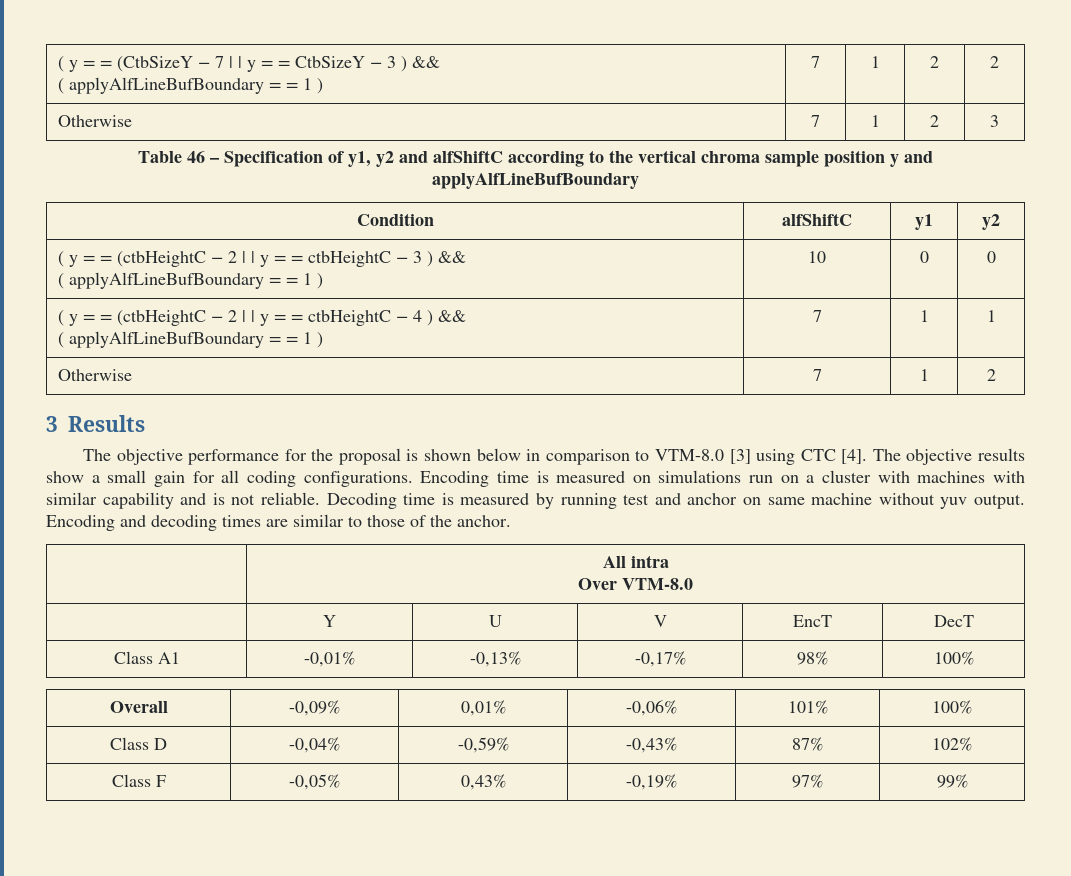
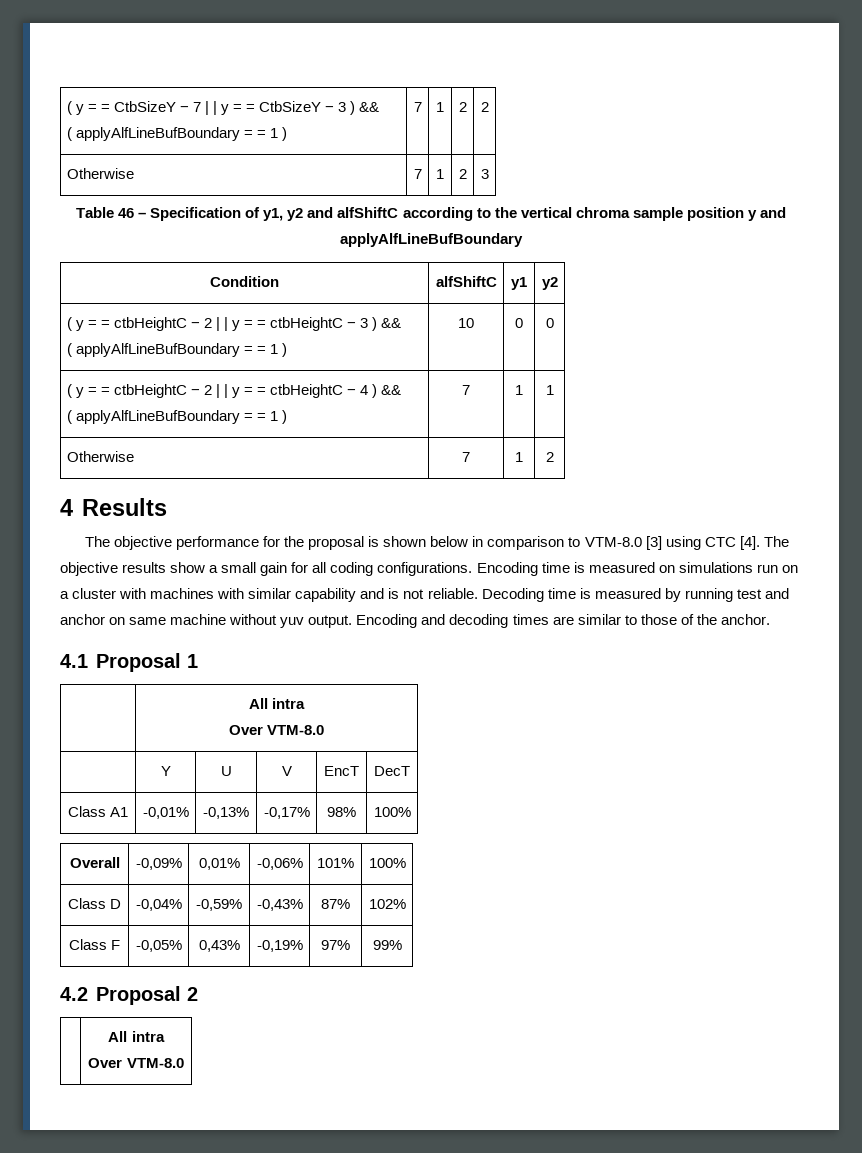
[58,56,194,72] ( y = = (CtbSizeY -> [66,101,176,115] ( y = = CtbSizeY
[117,251,207,267] (ctbHeightC -> [113,317,187,331] ctbHeightC
[117,310,207,326] (ctbHeightC -> [113,384,187,398] ctbHeightC
[46,416,58,432] 3 -> [60,499,73,516] 4
(511, 521) none -> [60,653,198,672] // 4.1 Proposal 1
(968, 781) none -> [60,986,198,1005] [108,1031,165,1042] [88,1058,184,1068] // 4.2 Proposal 2 // | All intra // Over VTM-8.0

